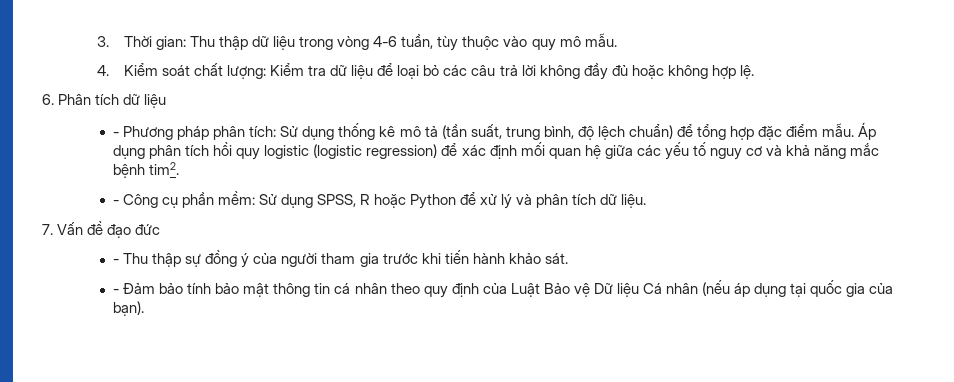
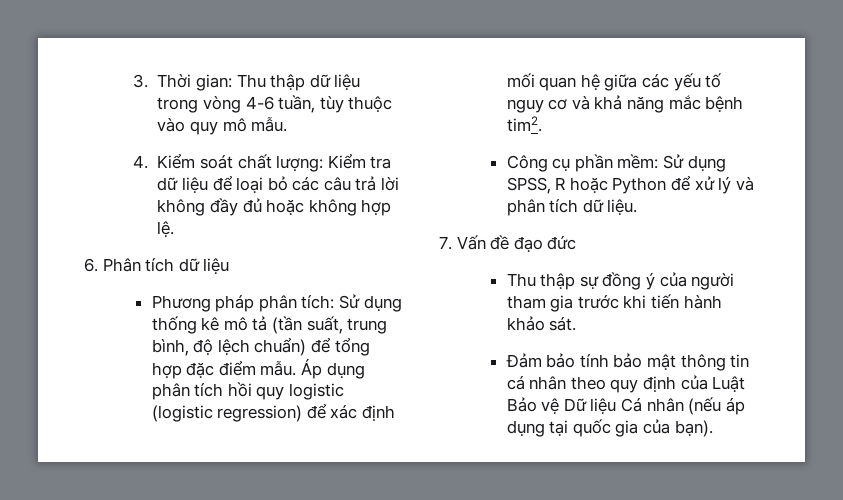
[113,132,120,137] - -> (230, 266) none
[113,200,120,205] - -> (542, 124) none
[113,259,120,264] - -> (577, 243) none
[113,289,120,294] - -> (577, 324) none

